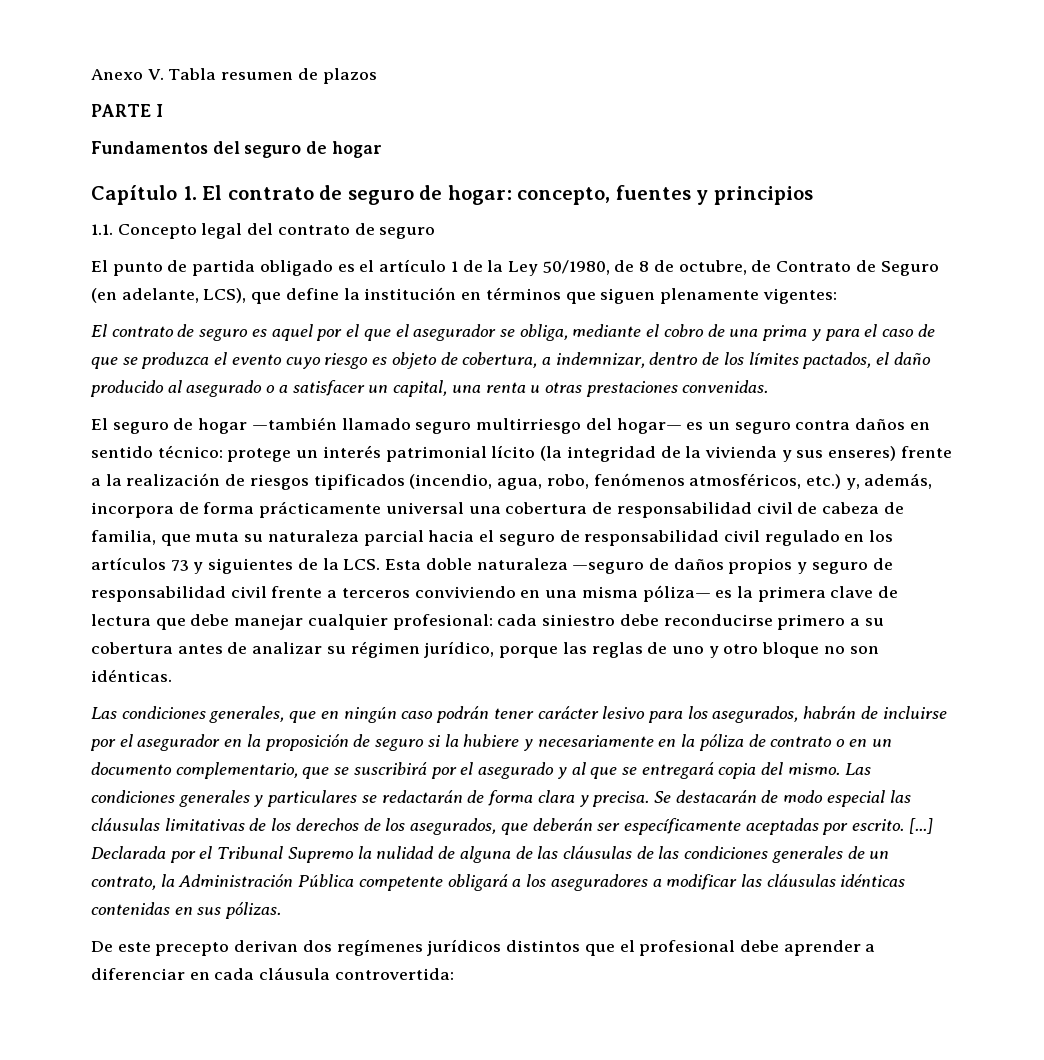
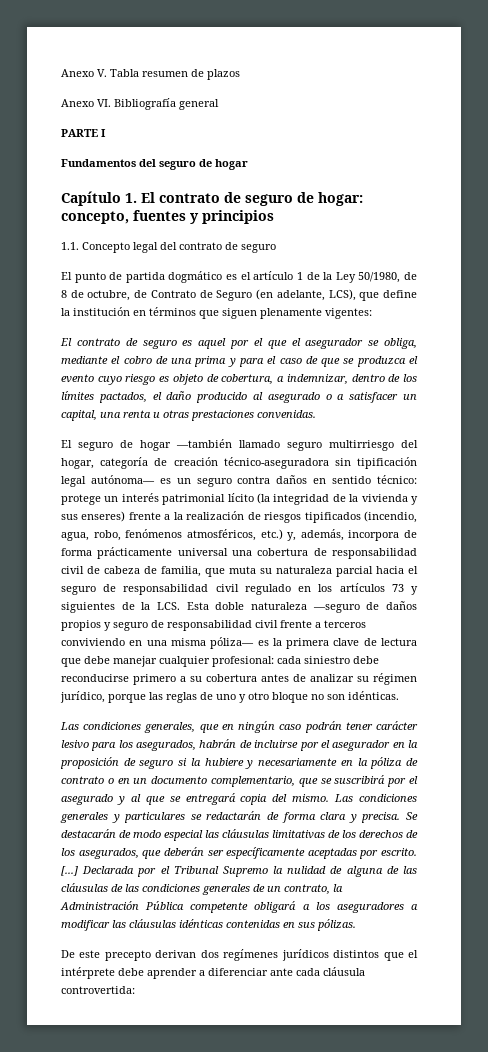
(377, 76) none -> [61,98,219,110] // Anexo VI. Bibliografía general
[259,260,333,276] obligado -> [168,271,223,283] dogmático
[616,418,682,434] hogar— -> [61,457,417,469] [61,475,155,487] hogar, categoría de creación técnico-aseguradora sin tipificación legal autónoma—
[639,940,736,956] profesional -> [61,967,115,979] intérprete
[189,972,210,980] en -> [270,968,293,976] ante

